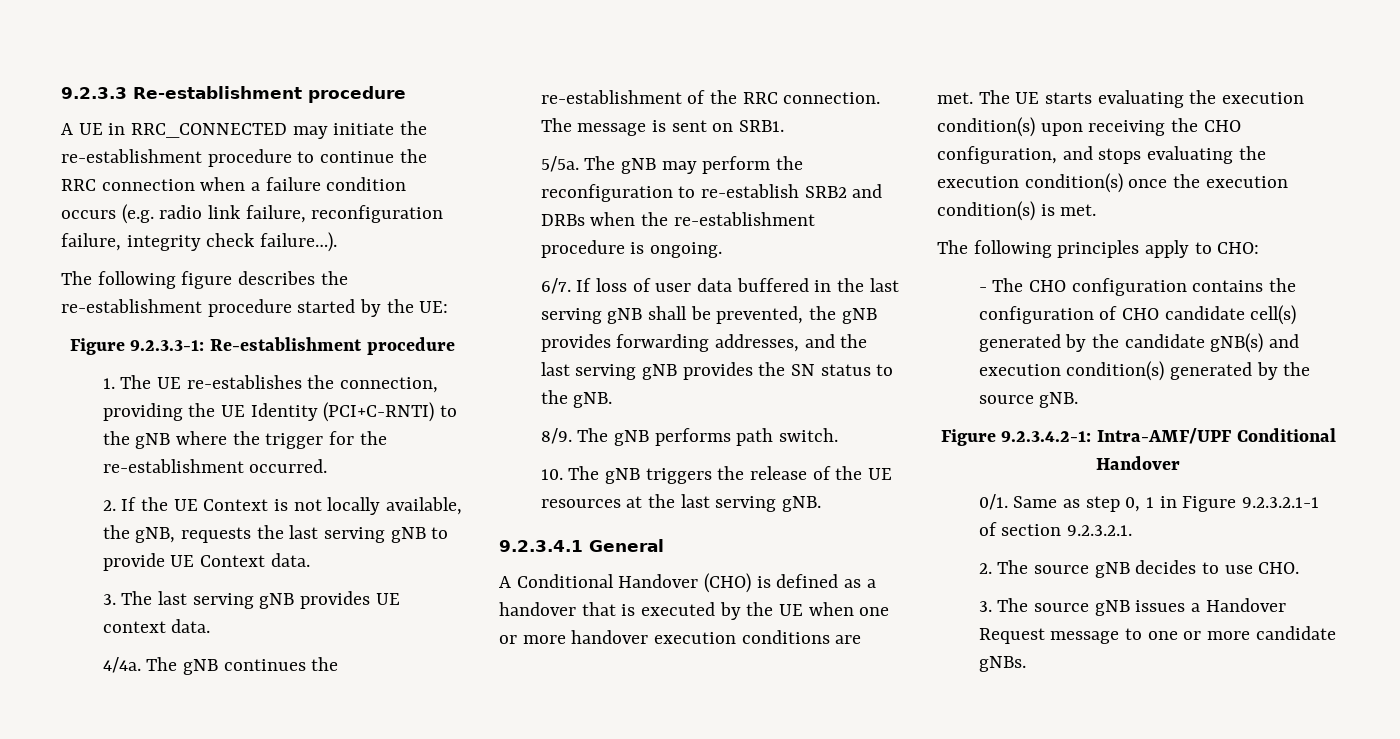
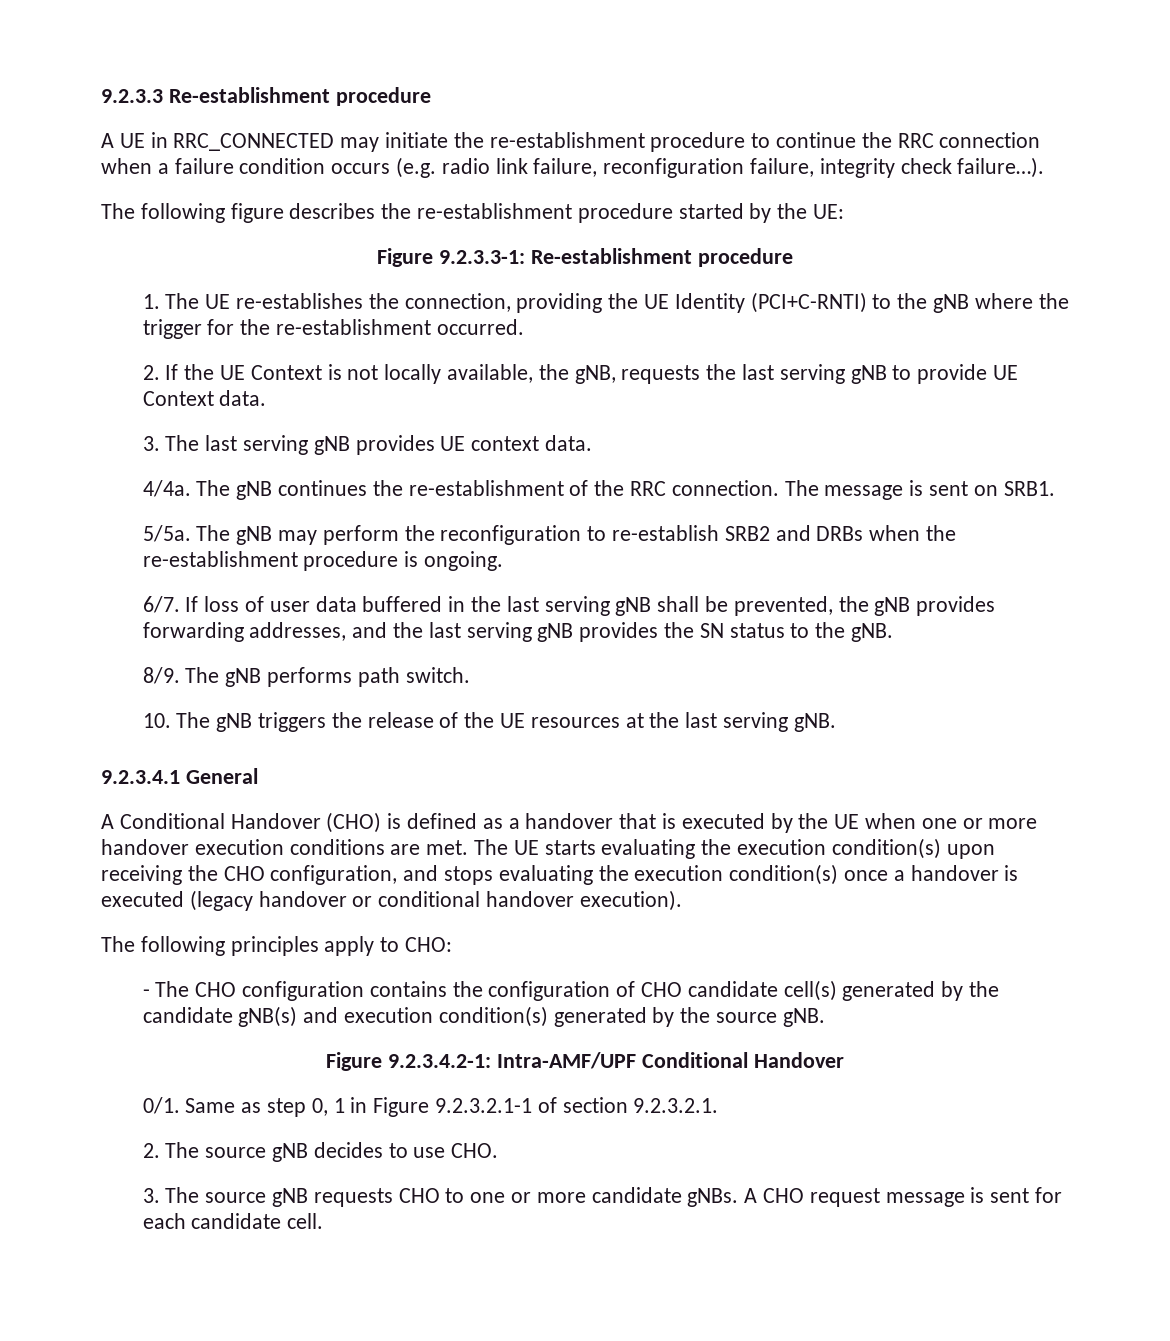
[1173,174,1288,188] [937,201,1097,221] the execution condition(s) is met. -> [893,865,1019,881] [101,890,682,911] a handover is executed (legacy handover or conditional handover execution).
[1135,598,1286,612] [978,628,1120,644] issues a Handover Request message -> [313,1188,440,1207] requests CHO
(1026, 664) none -> [744,1187,1063,1207] [142,1213,324,1229] A CHO request message is sent for each candidate cell.

